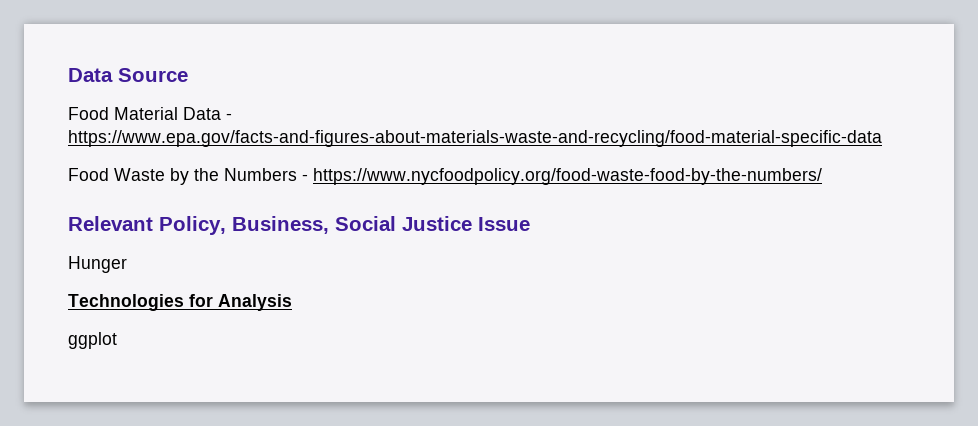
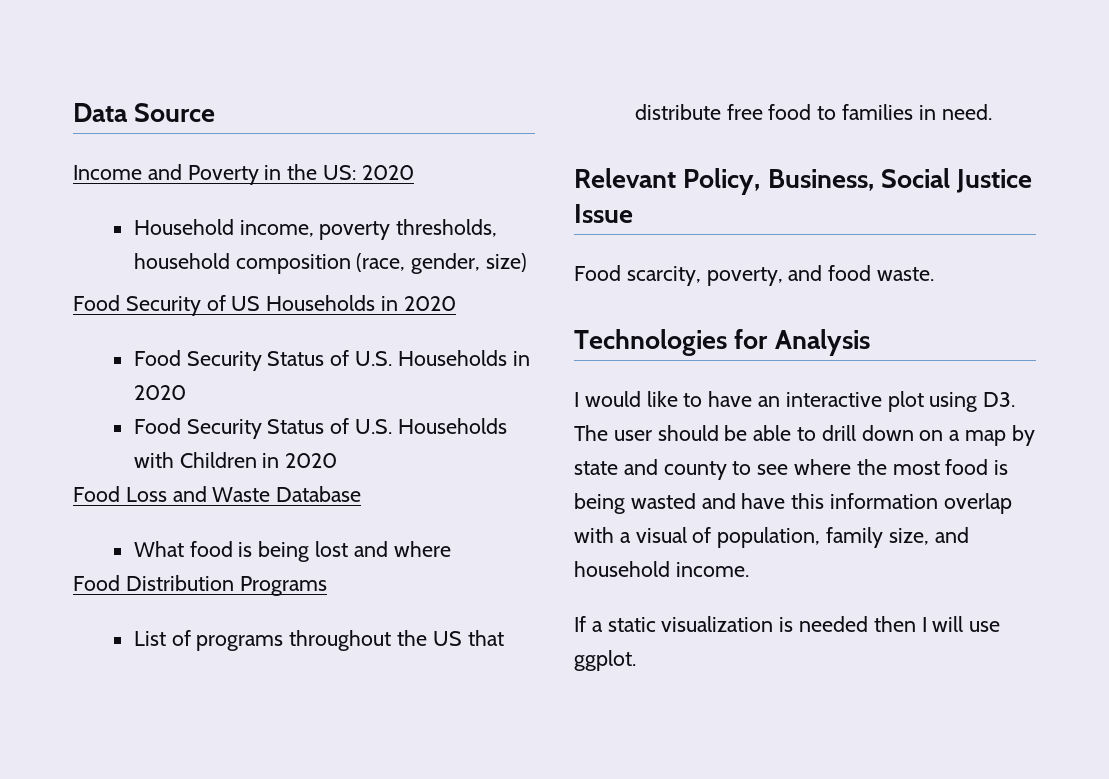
[68,107,232,120] [68,130,882,147] [68,168,822,185] Food Material Data - https://www.epa.gov/facts-and-figures-about-materials-waste-and-recycling/food-material-specific-data // Food Waste by the Numbers - https://www.nycfoodpolicy.org/food-waste-food-by-the-numbers/ -> [73,164,414,185] [133,219,498,240] [133,253,528,274] [73,295,456,316] [133,350,530,371] [133,385,186,400] [133,418,507,439] [133,452,338,468] [73,486,362,502] [133,541,451,562] [73,575,327,596] [133,630,504,651] [634,104,992,120] Income and Poverty in the US: 2020 // Household income, poverty thresholds, household composition (race, gender, size) // Food Security of US Households in 2020 // Food Security Status of U.S. Households in 2020 // Food Security Status of U.S. Households with Children in 2020 // Food Loss and Waste Database // What food is being lost and where // Food Distribution Programs // List of programs throughout the US that distribute free food to families in need.
[68,256,127,273] [68,294,292,311] [68,332,117,349] Hunger // Technologies for Analysis // ggplot -> [574,265,934,286] [574,329,870,356] [574,391,1016,412] [574,425,1035,446] [574,459,1009,480] [574,493,1012,514] [574,527,969,548] [574,561,749,577] [574,616,1001,632] [574,650,636,671] Food scarcity, poverty, and food waste. // Technologies for Analysis // I would like to have an interactive plot using D3. The user should be able to drill down on a map by state and county to see where the most food is being wasted and have this information overlap with a visual of population, family size, and household income. // If a static visualization is needed then I will use ggplot.

